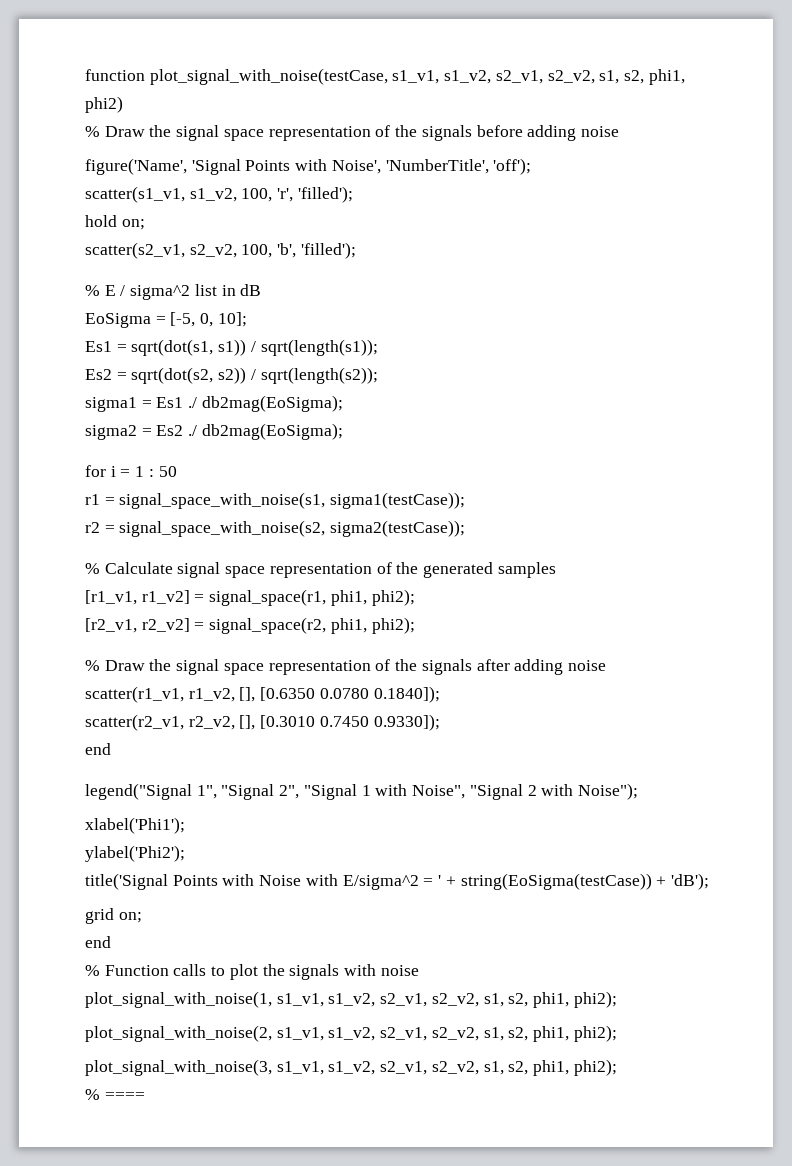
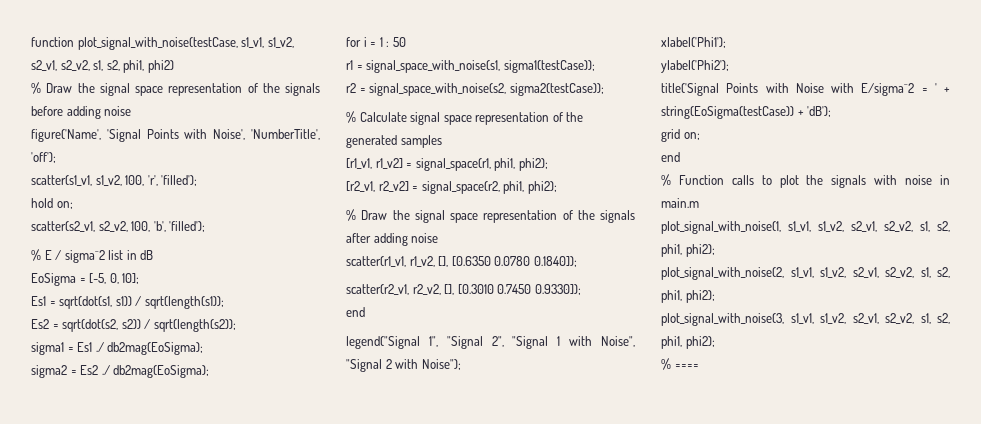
(419, 970) none -> [940,175,950,185] [661,198,699,208] in main.m

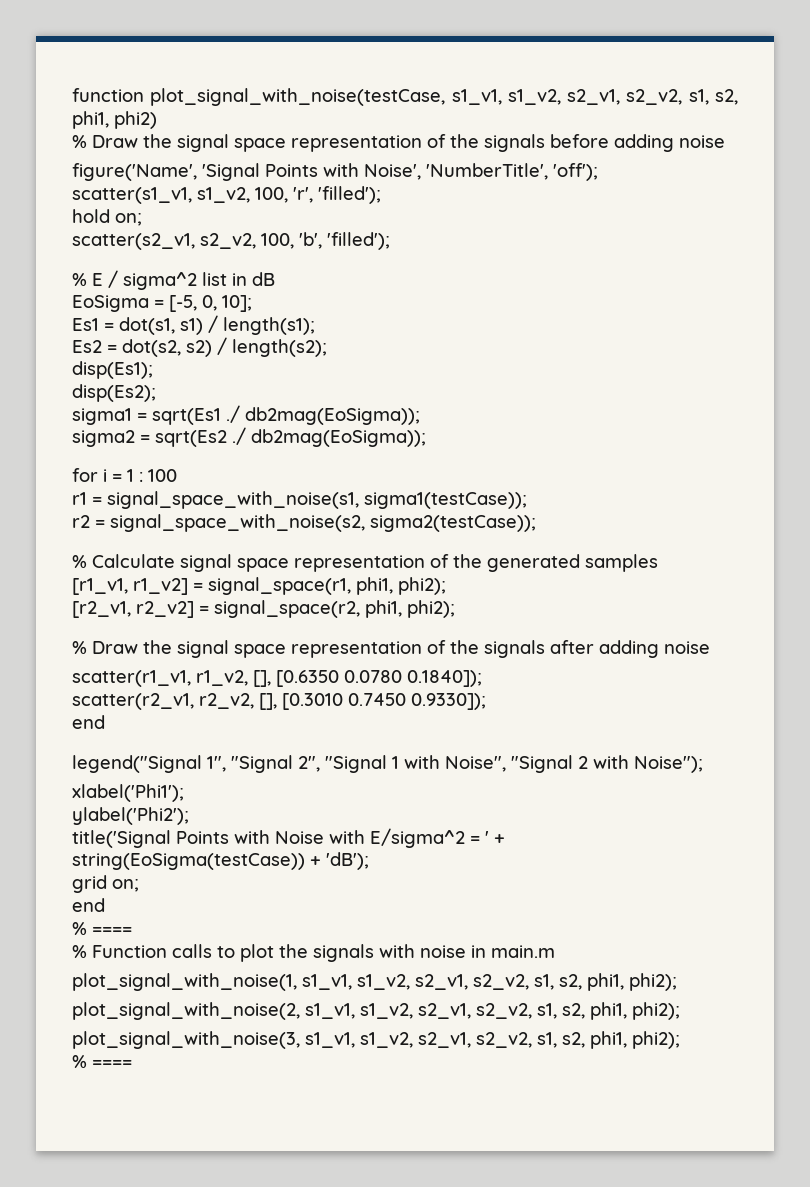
[59,296,224,309] [31,319,236,332] sqrt(dot(s1, s1)) / sqrt(length(s1)); // Es2 = sqrt(dot(s2, s2)) / sqrt(length(s2)); -> [119,315,315,335] [72,337,327,357] [72,361,153,379] [72,384,156,402] dot(s1, s1) / length(s1); // Es2 = dot(s2, s2) / length(s2); // disp(Es1); // disp(Es2);
[77,342,204,355] Es1 ./ db2mag(EoSigma); -> [152,405,420,425] sqrt(Es1 ./ db2mag(EoSigma));
[80,365,210,378] Es2 ./ db2mag(EoSigma); -> [155,427,426,447] sqrt(Es2 ./ db2mag(EoSigma));
[392,37,406,47] 50 -> [148,469,177,482] 100
(680, 157) none -> [72,922,132,935] // % ====

